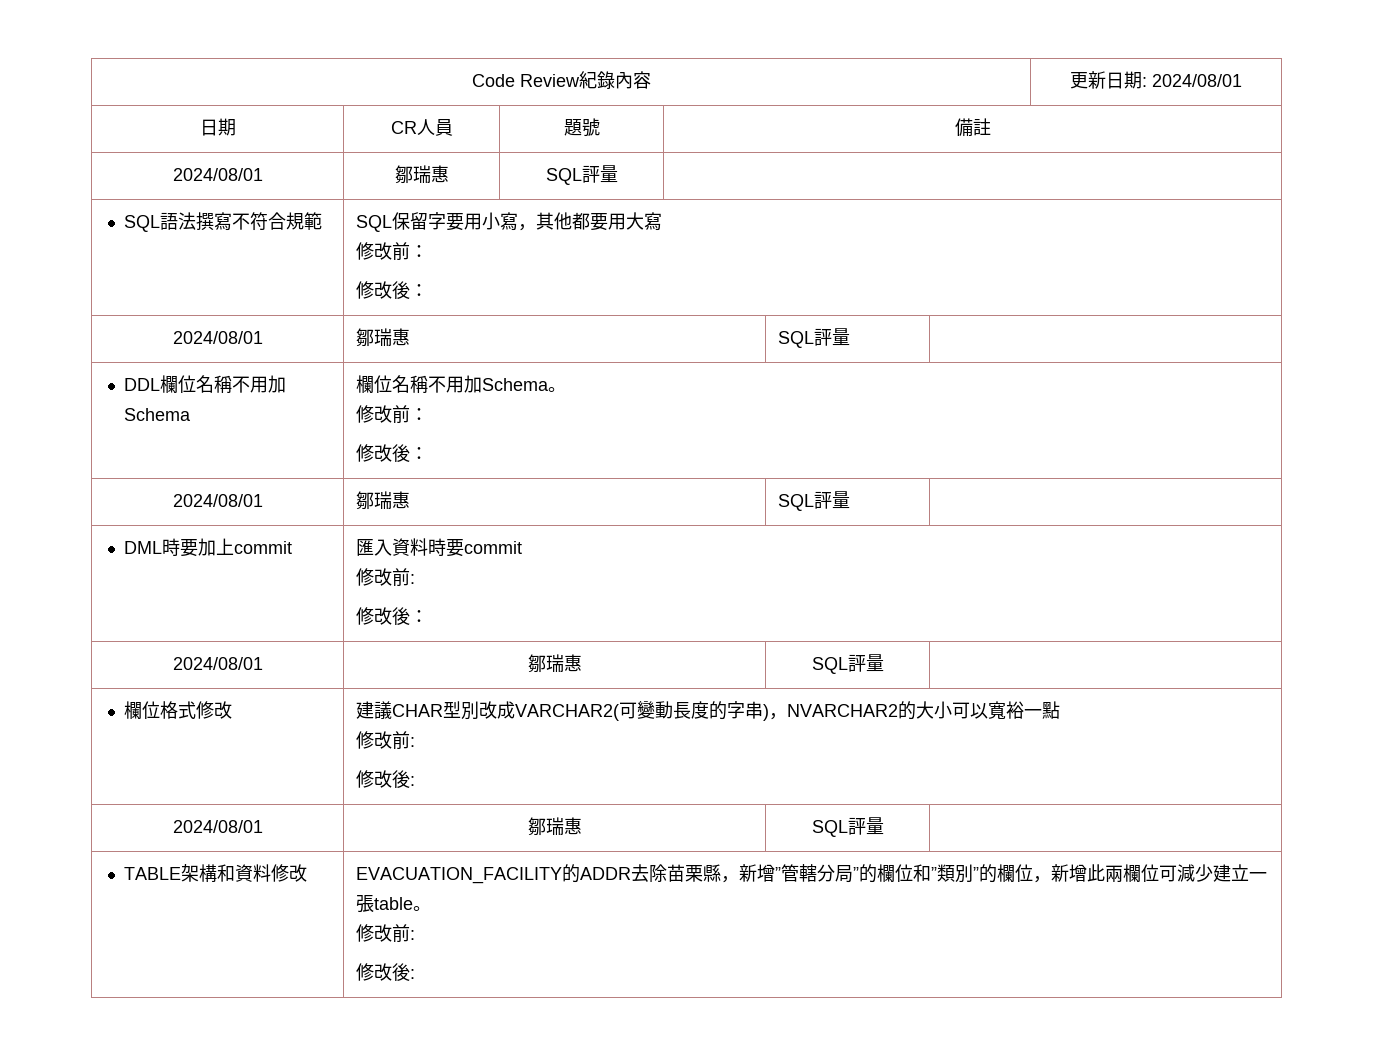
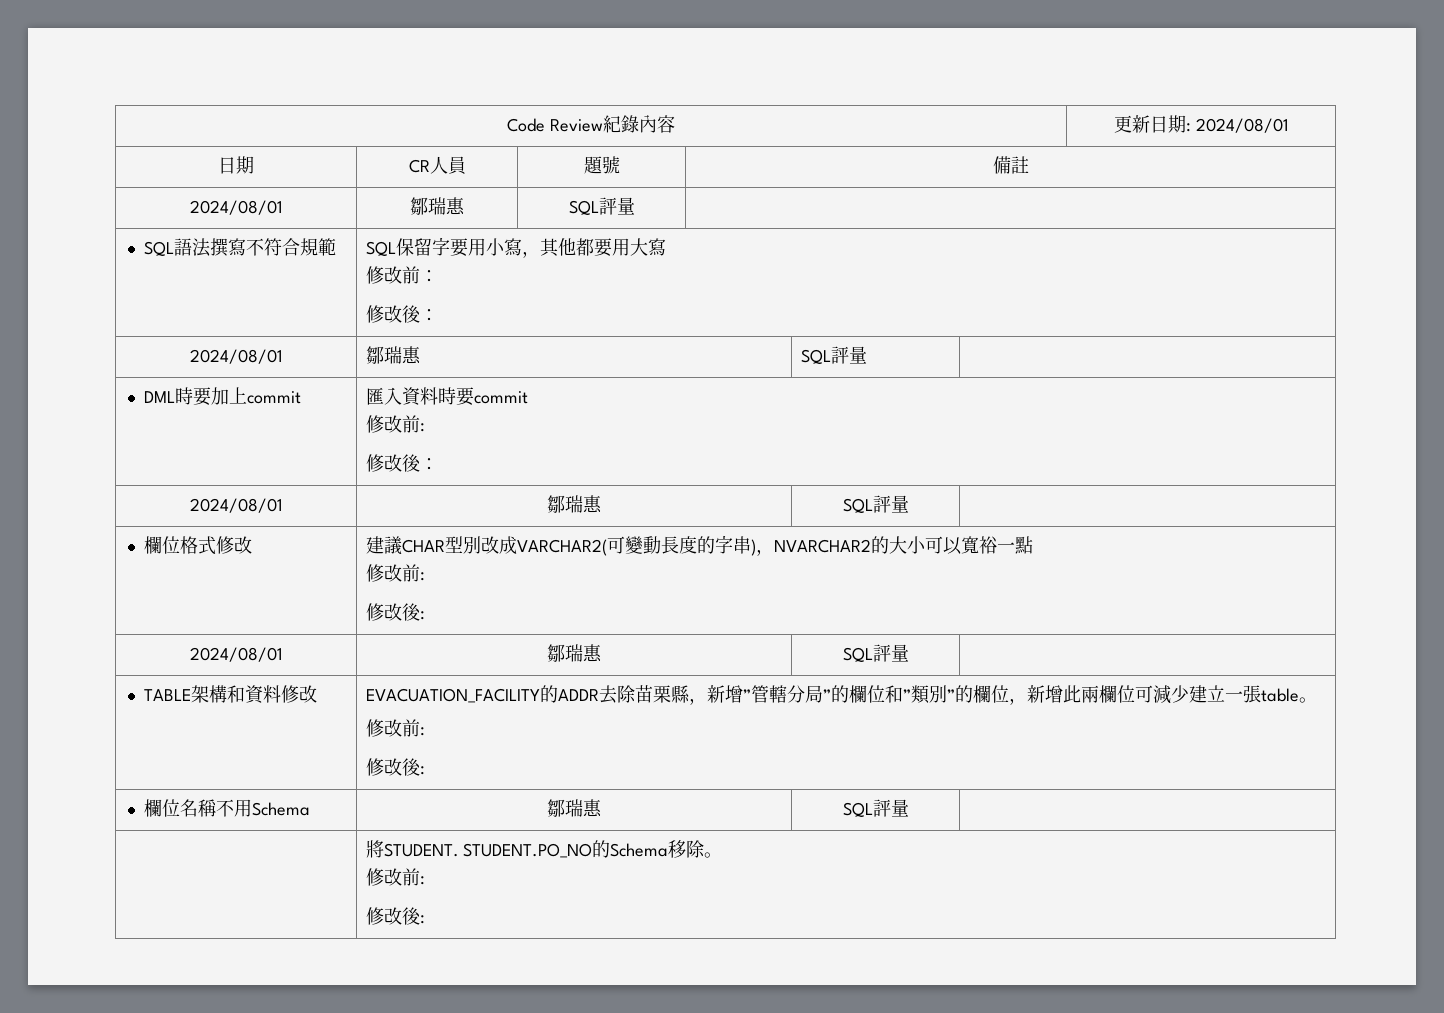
[124,375,287,393] [124,408,192,421] [356,375,567,393] [356,405,429,423] [356,444,429,462] [172,494,263,507] [356,491,411,510] [778,491,851,511] // DDL欄位名稱不用加Schema | 欄位名稱不用加Schema。 // 修改前： // 修改後： // 2024/08/01 | 鄒瑞惠 | SQL評量 | -> (867, 355) none
(416, 974) none -> [144,799,311,817] [547,799,602,817] [842,799,909,817] [365,840,723,858] [365,868,425,886] [365,907,425,925] // 欄位名稱不用Schema | 鄒瑞惠 | SQL評量 | // | 將STUDENT. STUDENT.PO_NO的Schema移除。 // 修改前: // 修改後:

